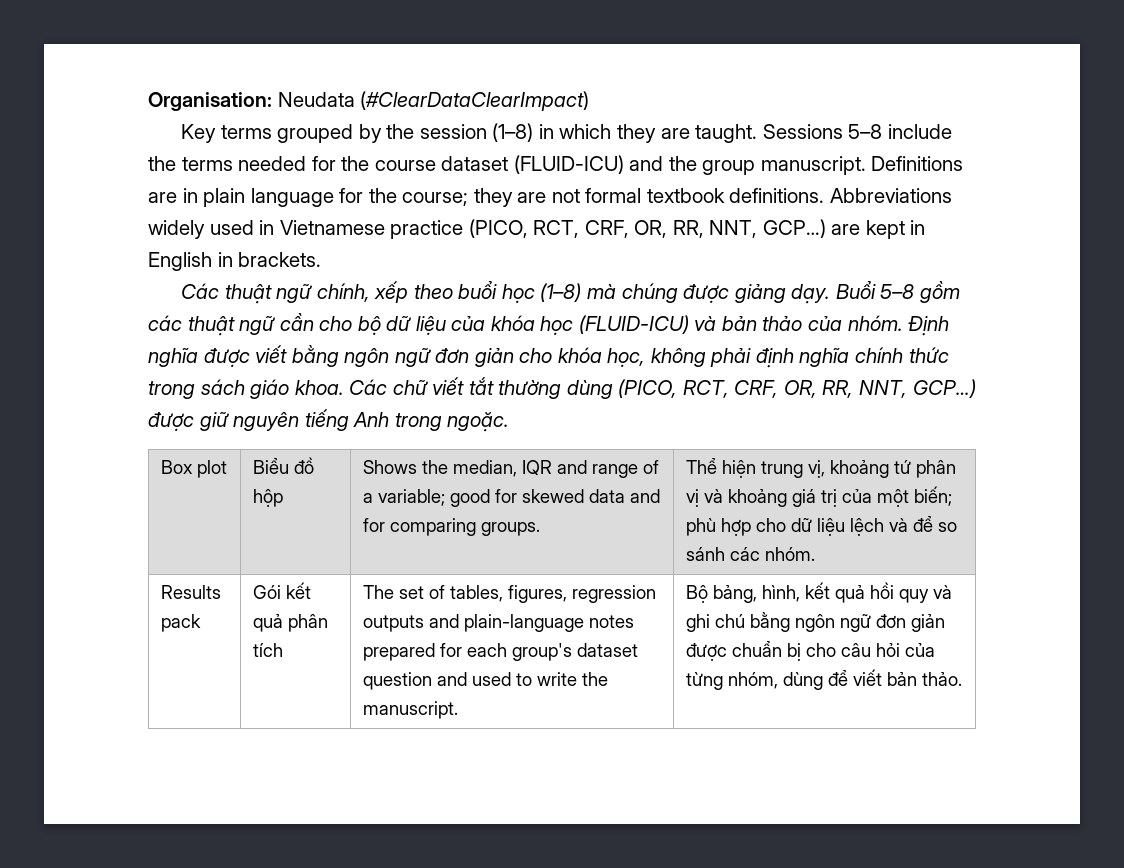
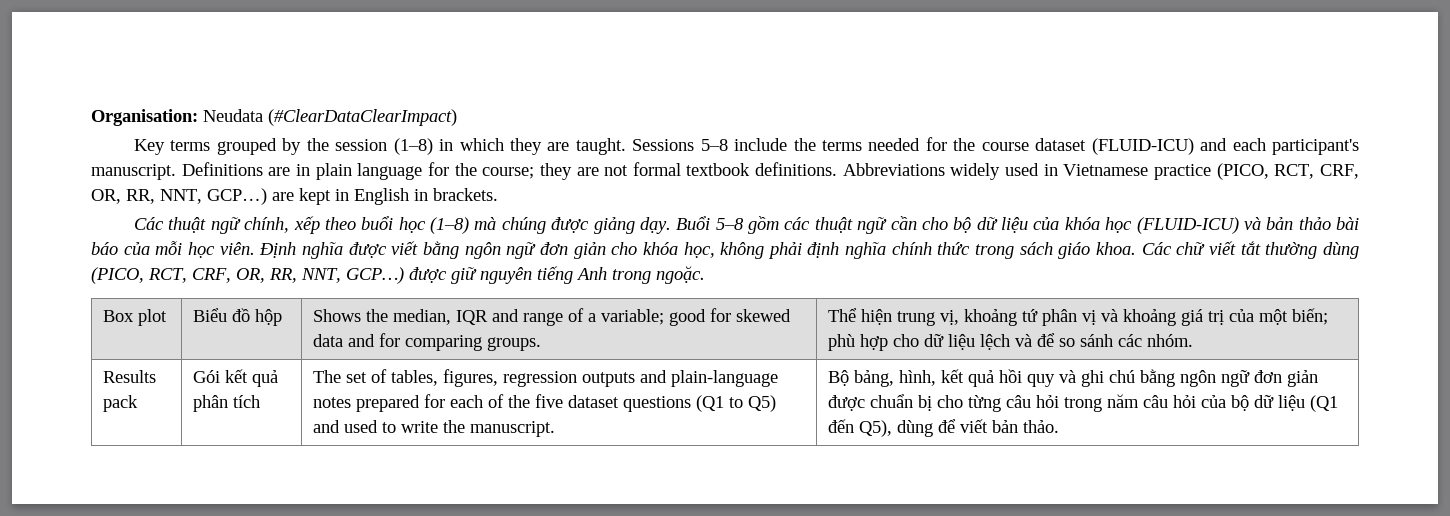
[668,156,756,175] the group -> [1232,138,1359,155] each participant's
[808,315,903,331] của nhóm. -> [1336,217,1360,230] [91,241,255,258] bài báo của mỗi học viên.
[512,643,639,661] [363,672,433,690] group's dataset question -> [488,394,777,412] of the five dataset questions (Q1 to Q5)
[841,643,936,657] [686,672,779,690] câu hỏi của từng nhóm, -> [968,394,1339,412] [828,419,893,437] từng câu hỏi trong năm câu hỏi của bộ dữ liệu (Q1 đến Q5),

